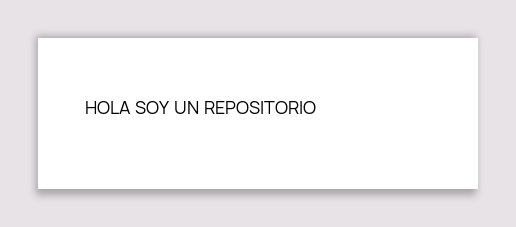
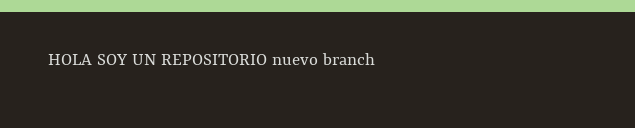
(316, 107) none -> [271,53,375,65] nuevo branch

